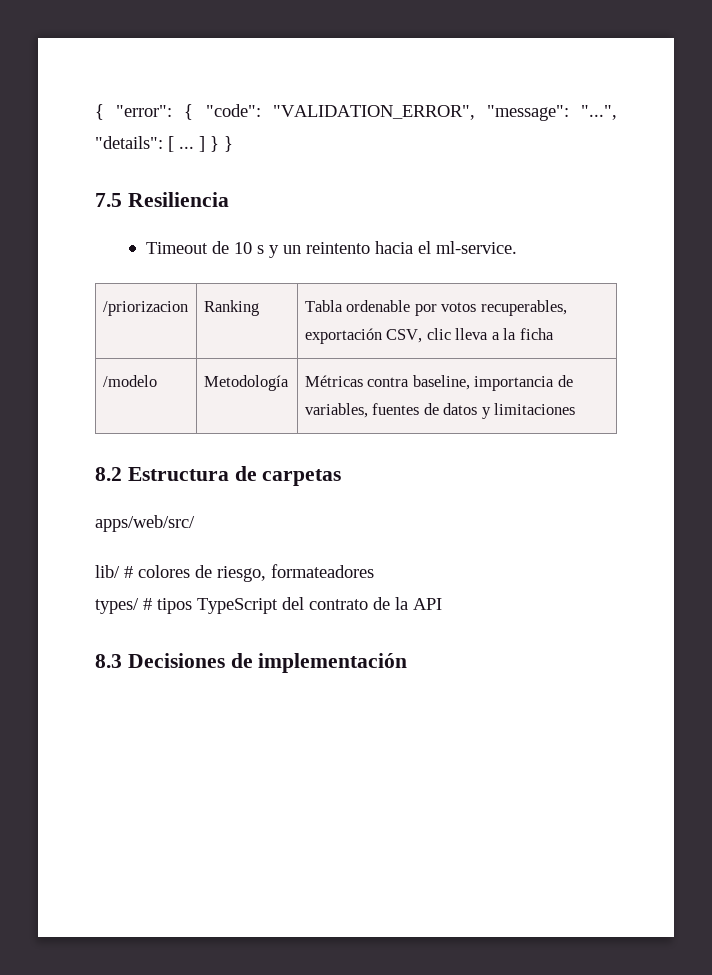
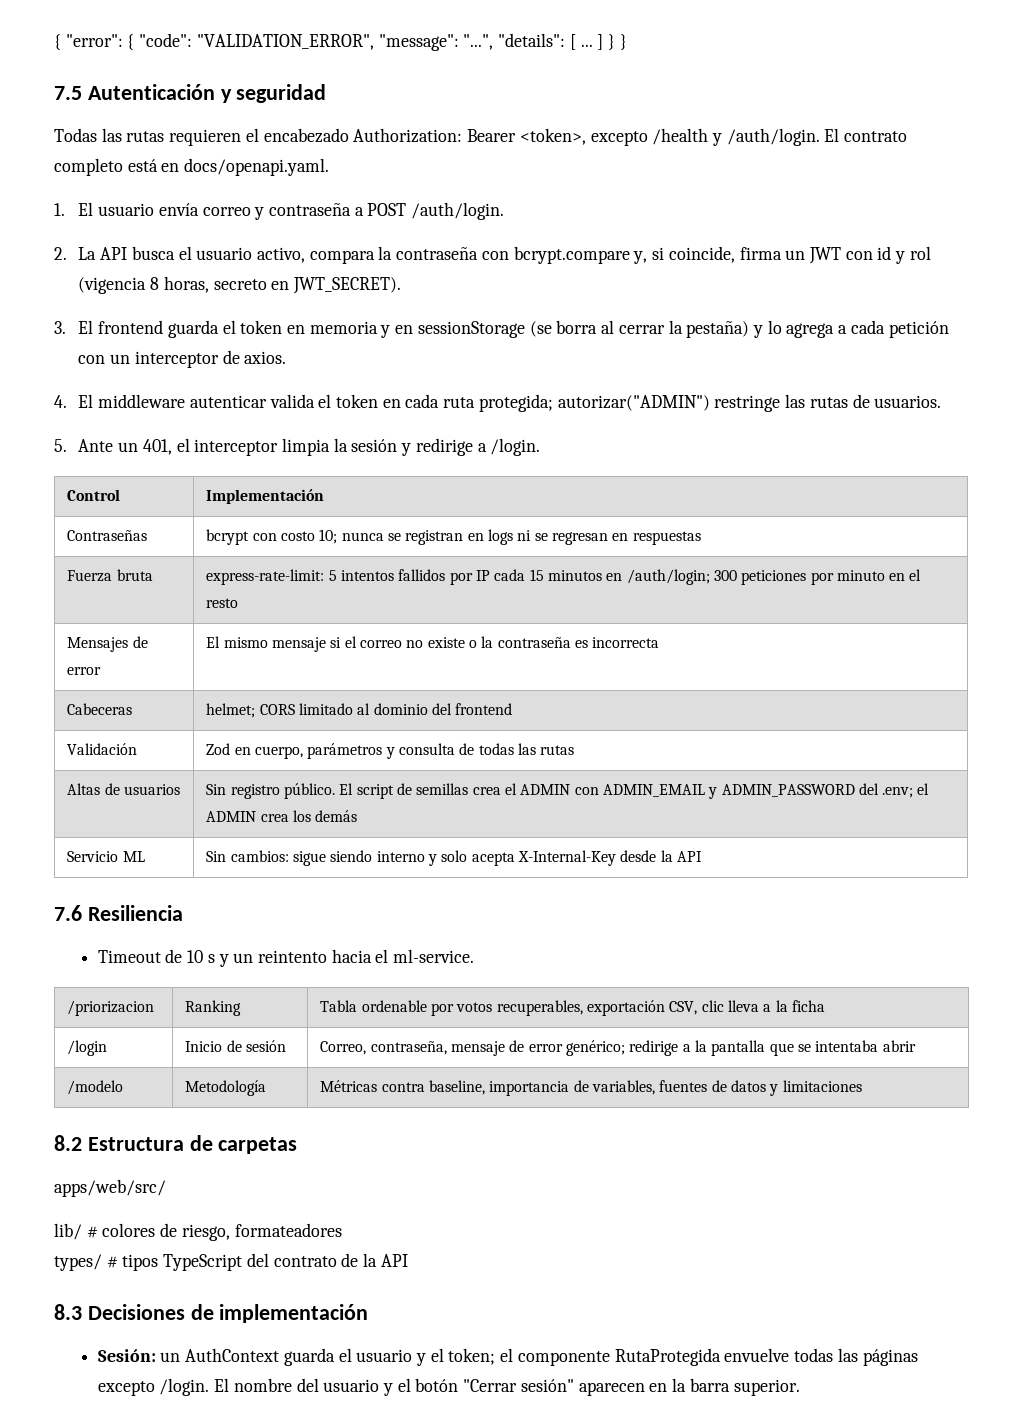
(122, 200) none -> [87,84,327,103] [54,128,908,146] [54,158,330,176] [54,202,505,220] [54,246,931,264] [78,276,402,294] [54,320,949,338] [78,350,287,368] [54,394,942,412] [54,438,541,456] [67,489,121,501] [206,489,325,504] [67,530,148,541] [206,529,701,545] [67,569,153,582] [206,569,922,585] [206,598,239,608] [67,636,148,652] [67,667,102,675] [206,636,660,652] [67,703,133,715] [206,703,513,718] [67,743,138,755] [206,743,575,759] [67,783,181,795] [206,783,930,799] [206,810,358,822] [67,851,145,862] [206,850,702,866] [54,905,82,921] Autenticación y seguridad // Todas las rutas requieren el encabezado Authorization: Bearer <token>, excepto /health y /auth/login. El contrato completo está en docs/openapi.yaml. // 1. El usuario envía correo y contraseña a POST /auth/login. // 2. La API busca el usuario activo, compara la contraseña con bcrypt.compare y, si coincide, firma un JWT con id y rol (vigencia 8 horas, secreto en JWT_SECRET). // 3. El frontend guarda el token en memoria y en sessionStorage (se borra al cerrar la pestaña) y lo agrega a cada petición con un interceptor de axios. // 4. El middleware autenticar valida el token en cada ruta protegida; autorizar("ADMIN") restringe las rutas de usuarios. // 5. Ante un 401, el interceptor limpia la sesión y redirige a /login. // Control | Implementación // Contraseñas | bcrypt con costo 10; nunca se registran en logs ni se regresan en respuestas // Fuerza bruta | express-rate-limit: 5 intentos fallidos por IP cada 15 minutos en /auth/login; 300 peticiones por minuto en el resto // Mensajes de error | El mismo mensaje si el correo no existe o la contraseña es incorrecta // Cabeceras | helmet; CORS limitado al dominio del frontend // Validación | Zod en cuerpo, parámetros y consulta de todas las rutas // Altas de usuarios | Sin registro público. El script de semillas crea el ADMIN con ADMIN_EMAIL y ADMIN_PASSWORD del .env; el ADMIN crea los demás // Servicio ML | Sin cambios: sigue siendo interno y solo acepta X-Internal-Key desde la API // 7.6
(554, 334) none -> [67,1040,108,1056] [185,1040,287,1052] [320,1040,916,1056] // /login | Inicio de sesión | Correo, contraseña, mensaje de error genérico; redirige a la pantalla que se intentaba abrir
(408, 663) none -> [97,1348,918,1366] [97,1378,800,1396] // Sesión: un AuthContext guarda el usuario y el token; el componente RutaProtegida envuelve todas las páginas excepto /login. El nombre del usuario y el botón "Cerrar sesión" aparecen en la barra superior.

